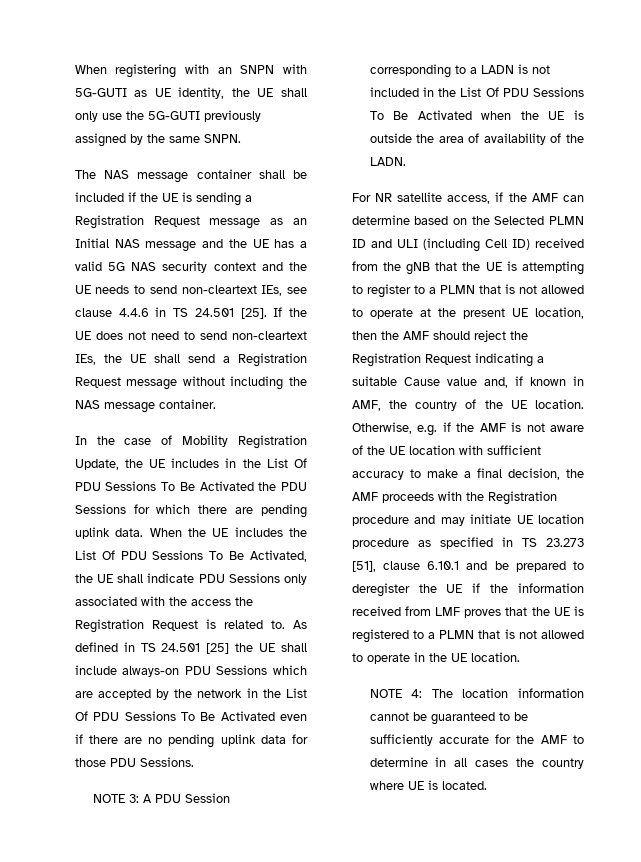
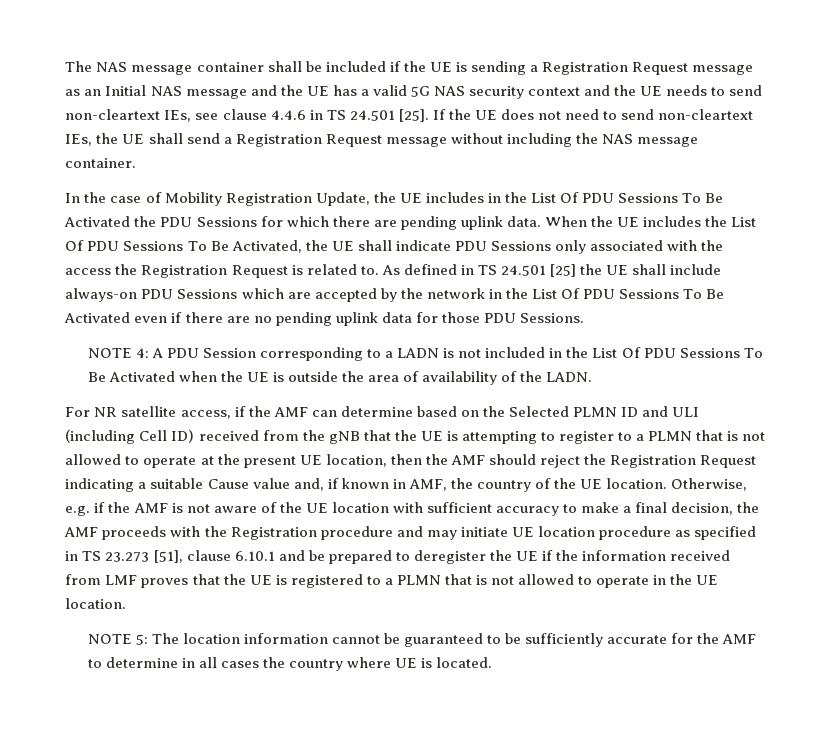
[74,64,307,78] [74,87,307,99] [74,110,261,122] [74,133,241,147] When registering with an SNPN with 5G-GUTI as UE identity, the UE shall only use the 5G-GUTI previously assigned by the same SNPN. // -> (65, 66) none
[128,794,139,803] 3: -> [135,348,149,358] 4:
[411,689,423,698] 4: -> [135,634,148,645] 5:

